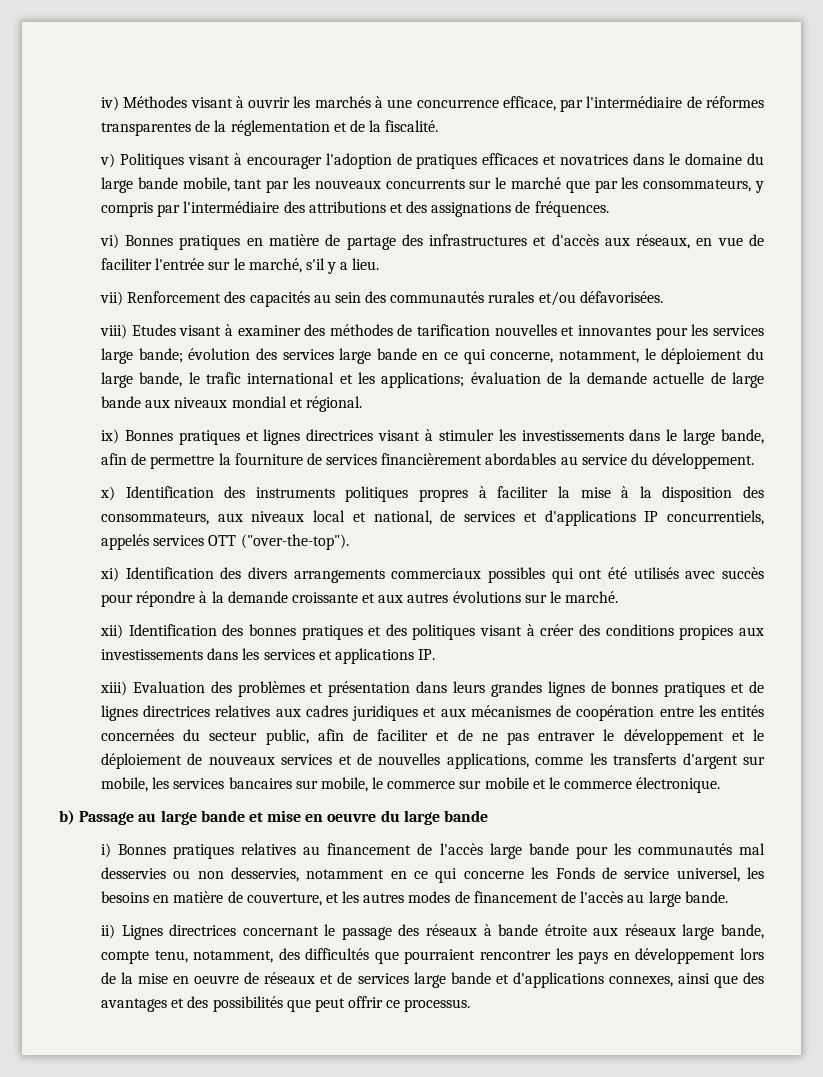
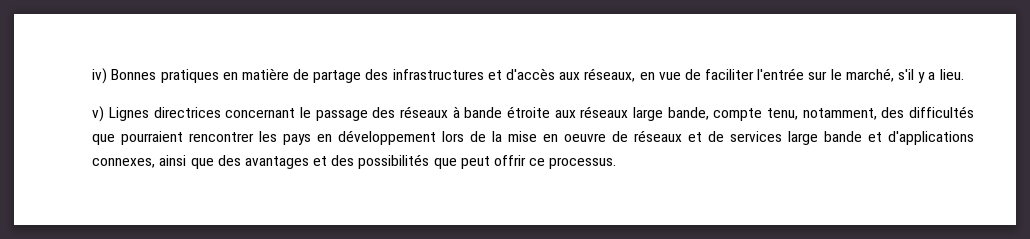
[123,96,764,112] [100,120,439,136] [99,153,764,169] [100,177,764,193] [100,201,609,217] [99,234,119,249] Méthodes visant à ouvrir les marchés à une concurrence efficace, par l'intermédiaire de réformes transparentes de la réglementation et de la fiscalité. // v) Politiques visant à encourager l'adoption de pratiques efficaces et novatrices dans le domaine du large bande mobile, tant par les nouveaux concurrents sur le marché que par les consommateurs, y compris par l'intermédiaire des attributions et des assignations de fréquences. // vi) -> (108, 76) none
[99,291,663,307] [99,324,764,340] [100,348,764,364] [100,372,765,388] [100,396,362,412] [100,429,764,445] [100,453,755,469] [99,486,765,502] [100,510,764,526] [100,534,349,550] [99,567,765,583] [100,591,619,607] [99,624,764,640] [100,648,436,664] [99,681,765,697] [100,705,764,721] [100,729,764,745] [100,753,765,769] [100,777,721,793] [59,810,489,825] [100,843,766,859] [100,867,765,883] [100,891,728,907] [100,924,115,939] vii) Renforcement des capacités au sein des communautés rurales et/ou défavorisées. // viii) Etudes visant à examiner des méthodes de tarification nouvelles et innovantes pour les services large bande; évolution des services large bande en ce qui concerne, notamment, le déploiement du large bande, le trafic international et les applications; évaluation de la demande actuelle de large bande aux niveaux mondial et régional. // ix) Bonnes pratiques et lignes directrices visant à stimuler les investissements dans le large bande, afin de permettre la fourniture de services financièrement abordables au service du développement. // x) Identification des instruments politiques propres à faciliter la mise à la disposition des consommateurs, aux niveaux local et national, de services et d'applications IP concurrentiels, appelés services OTT ("over-the-top"). // xi) Identification des divers arrangements commerciaux possibles qui ont été utilisés avec succès pour répondre à la demande croissante et aux autres évolutions sur le marché. // xii) Identification des bonnes pratiques et des politiques visant à créer des conditions propices aux investissements dans les services et applications IP. // xiii) Evaluation des problèmes et présentation dans leurs grandes lignes de bonnes pratiques et de lignes directrices relatives aux cadres juridiques et aux mécanismes de coopération entre les entités concernées du secteur public, afin de faciliter et de ne pas entraver le développement et le déploiement de nouveaux services et de nouvelles applications, comme les transferts d'argent sur mobile, les services bancaires sur mobile, le commerce sur mobile et le commerce électronique. // b) Passage au large bande et mise en oeuvre du large bande // i) Bonnes pratiques relatives au financement de l'accès large bande pour les communautés mal desservies ou non desservies, notamment en ce qui concerne les Fonds de service universel, les besoins en matière de couverture, et les autres modes de financement de l'accès au large bande. // ii) -> [92,106,105,122] v)

